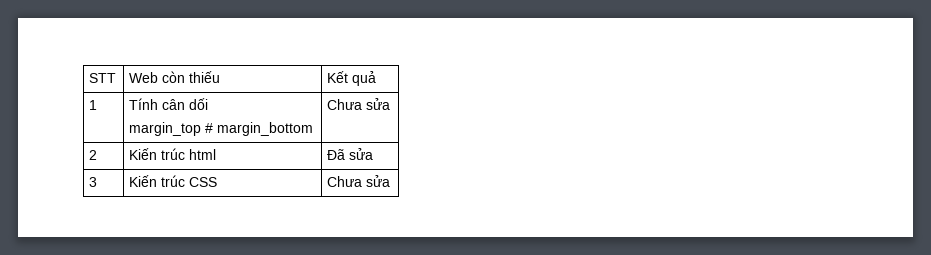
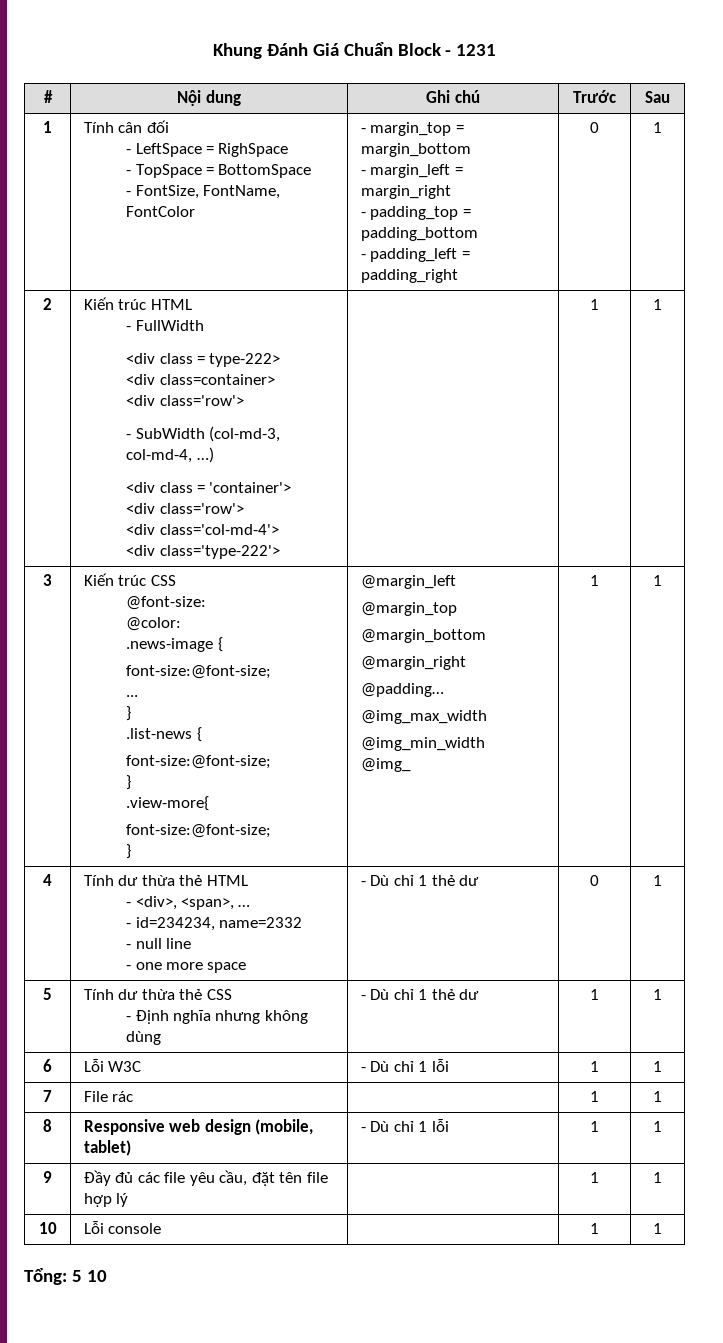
[89,73,117,83] [129,71,221,83] [327,71,377,86] [89,100,98,110] [129,98,209,110] [129,122,314,136] [327,98,391,110] [89,150,98,160] [129,148,217,160] [327,148,374,160] [89,177,98,187] [129,175,218,187] [327,175,391,187] STT | Web còn thiếu | Kết quả // 1 | Tính cân dối // margin_top # margin_bottom | Chưa sửa // 2 | Kiến trúc html | Đã sửa // 3 | Kiến trúc CSS | Chưa sửa -> [212,42,497,59] [43,90,53,103] [177,90,241,106] [426,90,480,103] [573,90,616,103] [645,91,670,103] [43,121,52,133] [83,120,169,133] [126,143,289,157] [126,164,312,178] [126,185,281,199] [126,206,196,217] [360,122,464,136] [360,143,471,157] [360,164,463,178] [360,185,451,199] [360,206,471,220] [360,227,478,241] [360,248,470,262] [360,269,458,283] [590,122,599,133] [653,122,662,133] [43,298,52,310] [83,297,192,310] [126,320,204,331] [126,353,281,367] [126,374,275,385] [126,395,244,406] [126,426,281,442] [126,447,214,463] [126,482,292,493] [126,503,244,514] [126,524,279,535] [126,545,280,559] [590,299,599,310] [653,299,662,310] [43,574,52,586] [83,573,176,586] [126,596,207,610] [126,617,182,631] [126,637,223,652] [126,665,272,679] [126,695,139,697] [126,706,132,721] [126,727,202,742] [126,755,272,769] [126,775,132,790] [126,796,210,811] [126,824,272,838] [126,844,132,859] [360,575,456,589] [360,602,457,616] [360,629,486,643] [360,656,466,670] [360,683,444,697] [360,710,487,724] [360,737,485,751] [360,758,411,772] [590,575,599,586] [653,575,662,586] [43,874,52,886] [83,875,248,886] [126,896,251,910] [126,917,303,931] [126,938,192,949] [126,962,247,973] [360,875,480,886] [590,875,599,886] [653,875,662,886] [43,988,52,1000] [83,989,232,1000] [126,1010,308,1024] [126,1031,162,1045] [360,989,480,1000] [590,989,599,1000] [653,989,662,1000] [43,1059,52,1072] [83,1059,142,1072] [360,1059,449,1072] [590,1061,599,1072] [653,1061,662,1072] [43,1090,52,1102] [83,1091,134,1102] [590,1091,599,1102] [653,1091,662,1102] [43,1119,52,1132] [83,1119,314,1135] [83,1140,131,1156] [360,1119,449,1132] [590,1121,599,1132] [653,1121,662,1132] [43,1171,52,1183] [83,1170,328,1186] [83,1193,129,1207] [590,1172,599,1183] [653,1172,662,1183] [38,1222,57,1234] [83,1221,162,1234] [590,1223,599,1234] [653,1223,662,1234] [24,1268,107,1285] Khung Đánh Giá Chuẩn Block - 1231 // # | Nội dung | Ghi chú | Trước | Sau // 1 | Tính cân đối // - LeftSpace = RighSpace // - TopSpace = BottomSpace // - FontSize, FontName, FontColor | - margin_top = margin_bottom // - margin_left = margin_right // - padding_top = padding_bottom // - padding_left = padding_right | 0 | 1 // 2 | Kiến trúc HTML // - FullWidth // <div class = type-222> // <div class=container> // <div class='row'> // - SubWidth (col-md-3, col-md-4, …) // <div class = 'container'> // <div class='row'> // <div class='col-md-4'> // <div class='type-222'> | | 1 | 1 // 3 | Kiến trúc CSS // @font-size: // @color: // .news-image { // font-size:@font-size; // ... // } // .list-news { // font-size:@font-size; // } // .view-more{ // font-size:@font-size; // } | @margin_left // @margin_top // @margin_bottom // @margin_right // @padding… // @img_max_width // @img_min_width // @img_ | 1 | 1 // 4 | Tính dư thừa thẻ HTML // - <div>, <span>, … // - id=234234, name=2332 // - null line // - one more space | - Dù chỉ 1 thẻ dư | 0 | 1 // 5 | Tính dư thừa thẻ CSS // - Định nghĩa nhưng không dùng | - Dù chỉ 1 thẻ dư | 1 | 1 // 6 | Lỗi W3C | - Dù chỉ 1 lỗi | 1 | 1 // 7 | File rác | | 1 | 1 // 8 | Responsive web design (mobile, tablet) | - Dù chỉ 1 lỗi | 1 | 1 // 9 | Đầy đủ các file yêu cầu, đặt tên file hợp lý | | 1 | 1 // 10 | Lỗi console | | 1 | 1 // Tổng: 5 10

